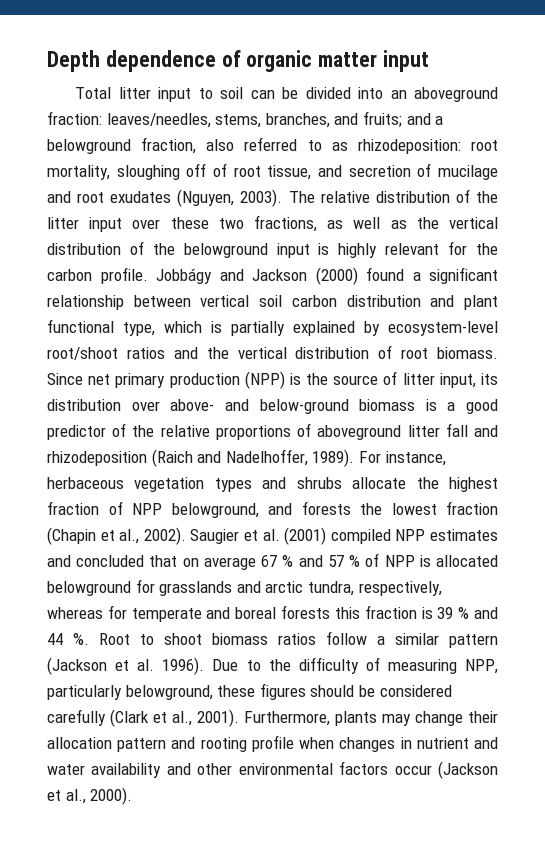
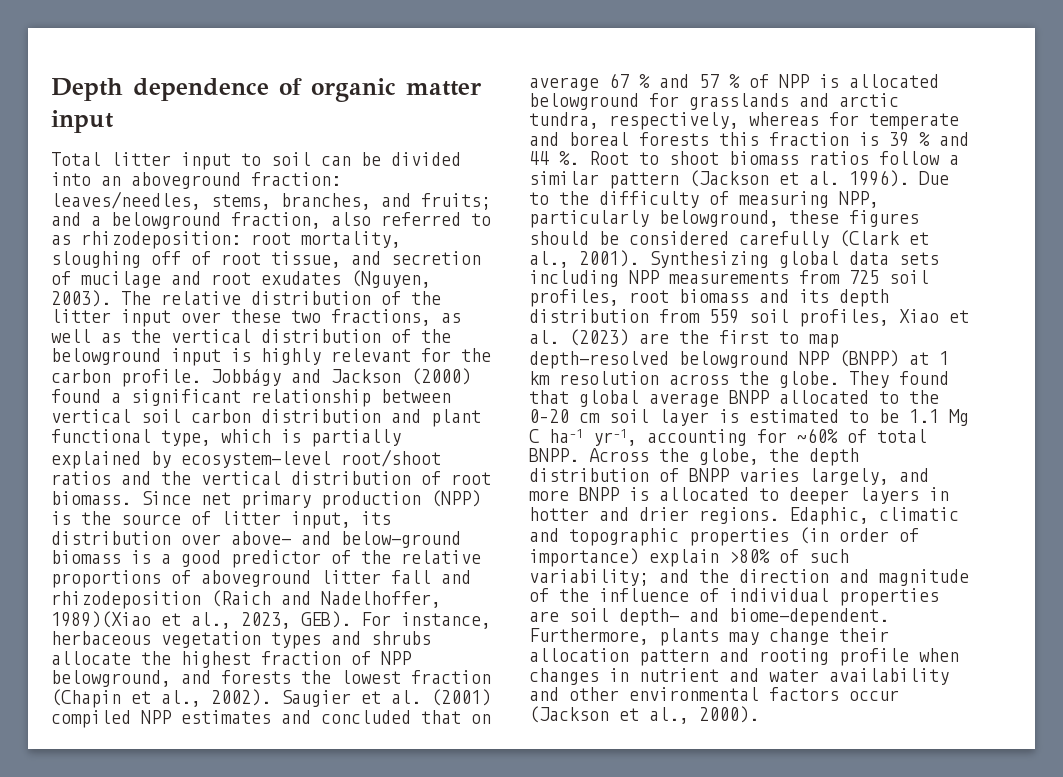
[312,449,355,467] 1989). -> [51,611,351,629] 1989)(Xiao et al., 2023, GEB).
(239, 718) none -> [649,251,939,268] [529,270,929,287] [529,289,889,307] [529,309,969,327] [529,329,839,348] [529,350,949,369] [529,371,949,388] [529,390,939,407] [529,409,969,426] [529,428,927,446] [529,448,859,466] [529,468,929,485] [529,487,949,505] [529,507,959,525] [529,527,919,546] [529,548,849,567] [529,569,969,586] [529,588,939,606] [529,608,889,626] Synthesizing global data sets including NPP measurements from 725 soil profiles, root biomass and its depth distribution from 559 soil profiles, Xiao et al. (2023) are the first to map depth-resolved belowground NPP (BNPP) at 1 km resolution across the globe. They found that global average BNPP allocated to the 0–20 cm soil layer is estimated to be 1.1 Mg C ha–1 yr–1, accounting for ~60% of total BNPP. Across the globe, the depth distribution of BNPP varies largely, and more BNPP is allocated to deeper layers in hotter and drier regions. Edaphic, climatic and topographic properties (in order of importance) explain >80% of such variability; and the direction and magnitude of the influence of individual properties are soil depth- and biome-dependent.

